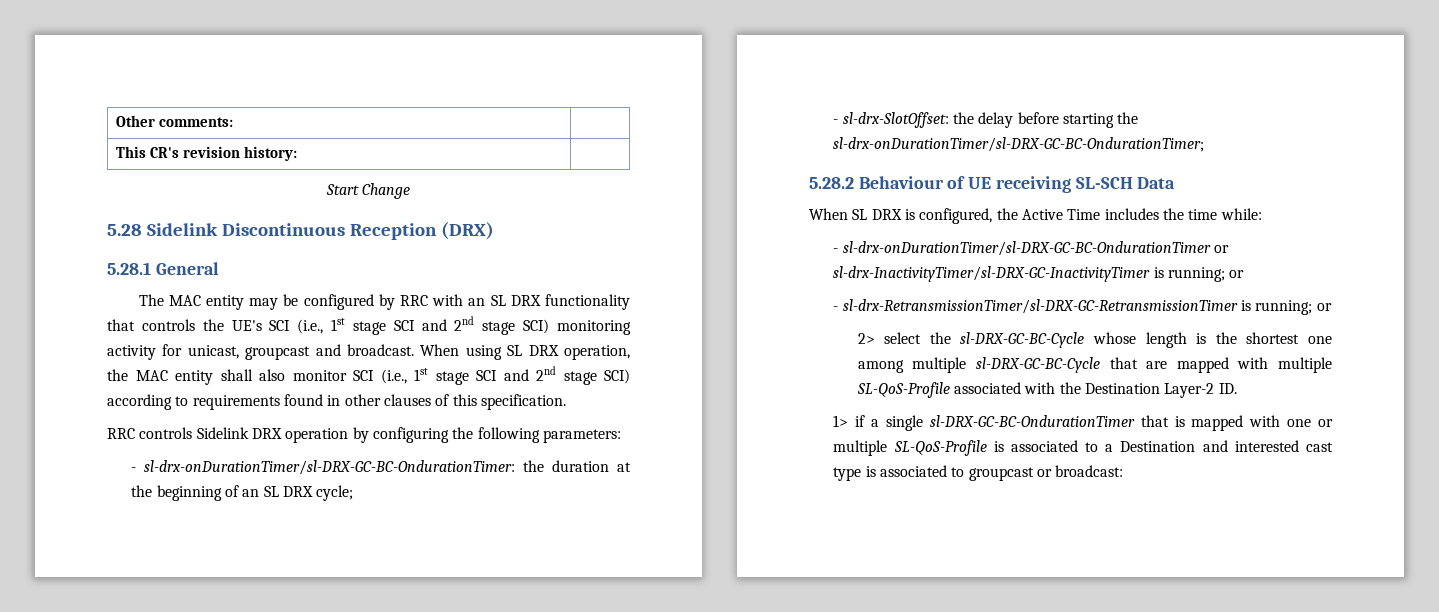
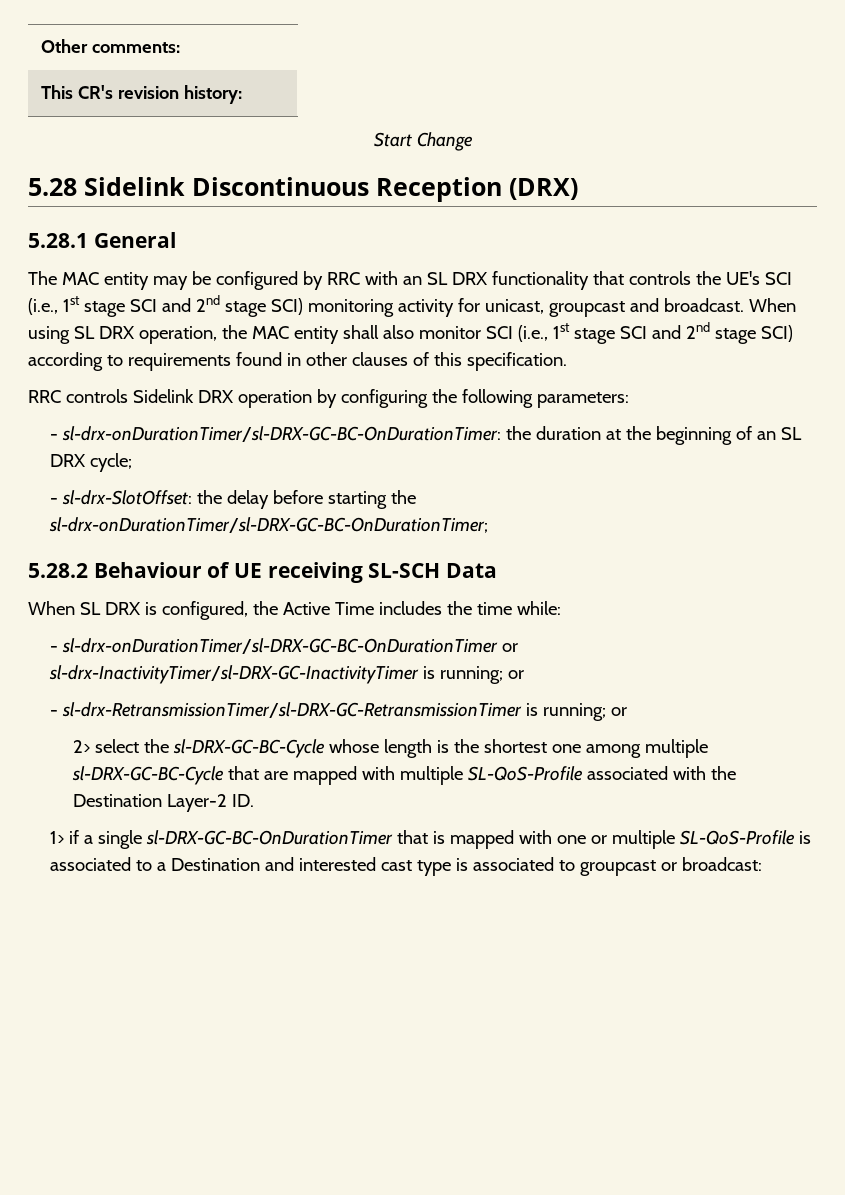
[144,460,516,475] sl-drx-onDurationTimer/sl-DRX-GC-BC-OndurationTimer: -> [62,426,502,442] sl-drx-onDurationTimer/sl-DRX-GC-BC-OnDurationTimer:
[833,137,1205,152] sl-drx-onDurationTimer/sl-DRX-GC-BC-OndurationTimer; -> [49,517,489,533] sl-drx-onDurationTimer/sl-DRX-GC-BC-OnDurationTimer;
[842,241,1211,256] sl-drx-onDurationTimer/sl-DRX-GC-BC-OndurationTimer -> [62,638,499,654] sl-drx-onDurationTimer/sl-DRX-GC-BC-OnDurationTimer
[929,415,1135,427] sl-DRX-GC-BC-OndurationTimer -> [146,830,394,845] sl-DRX-GC-BC-OnDurationTimer

